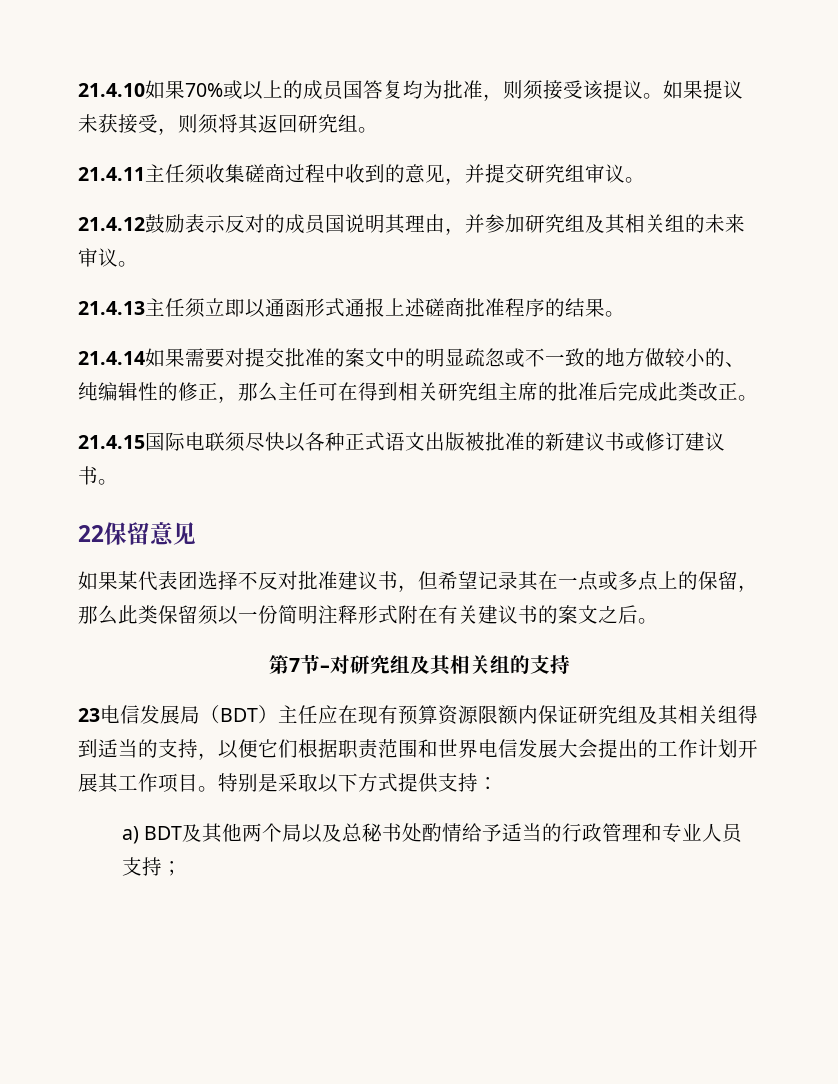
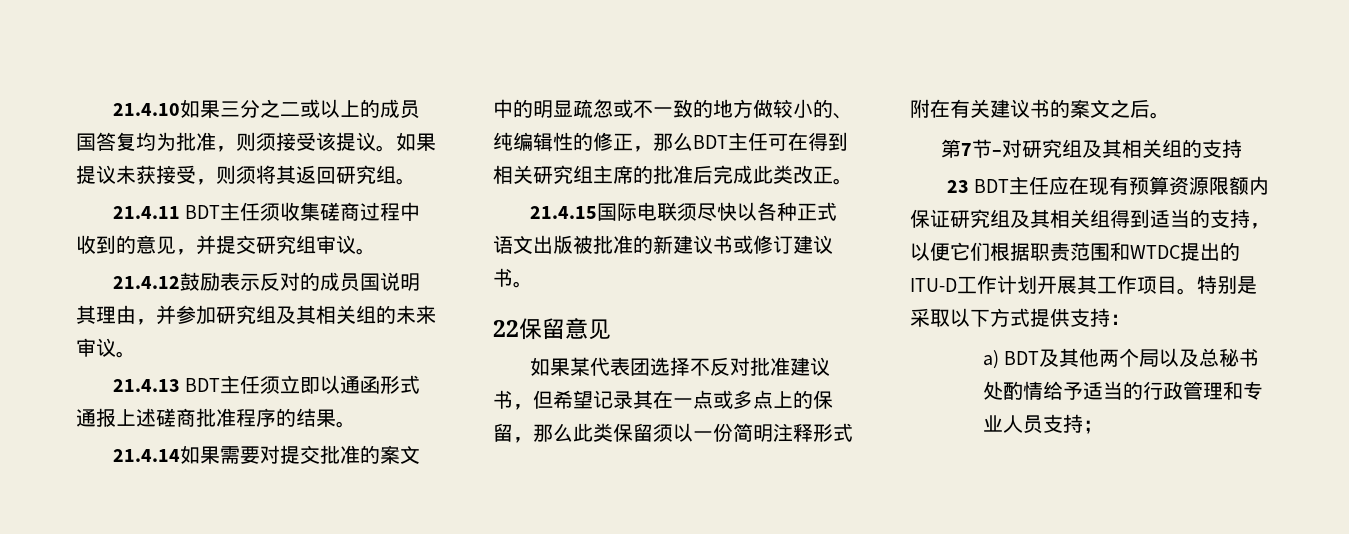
[185,83,223,97] 70% -> [219,99,300,118] 三分之二
(145, 174) none -> [185,205,221,219] BDT
(145, 308) none -> [185,378,221,392] BDT
(278, 392) none -> [693,135,728,149] BDT
[100,705,278,724] 电信发展局（BDT） -> [974,179,1010,193] BDT
[438,739,658,759] 世界电信发展大会提出的 -> [1130,242,1240,261] [910,278,957,292] WTDC提出的ITU-D

